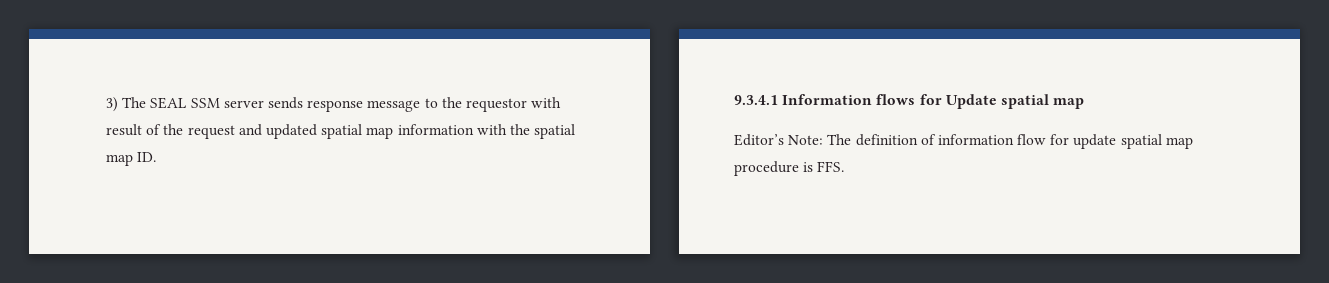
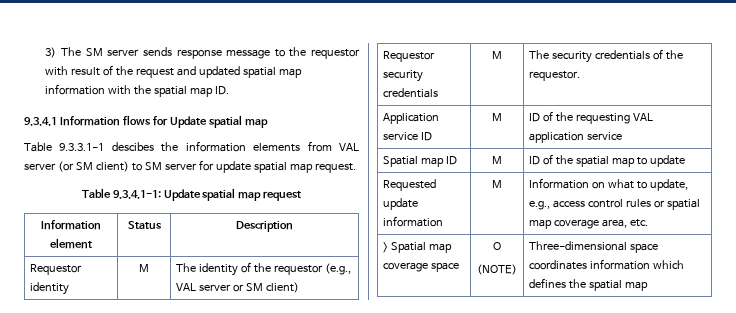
[150,97,220,109] SEAL SSM -> [85,48,103,57] SM
[734,134,1193,149] [734,161,845,176] Editor’s Note: The definition of information flow for update spatial map procedure is FFS. -> [24,141,360,152] [24,160,356,173] [81,188,302,201] [41,220,101,230] [50,238,92,249] [127,221,162,229] [236,221,293,232] [30,264,83,275] [30,282,70,295] [139,264,149,272] [176,262,351,276] [176,282,299,293] [383,51,436,62] [383,70,424,82] [383,88,439,98] [492,51,502,59] [529,49,683,63] [529,71,581,81] [383,113,440,124] [383,132,433,141] [492,113,502,121] [529,111,653,124] [529,132,623,143] [383,156,458,167] [492,156,502,164] [529,154,685,167] [383,179,437,191] [383,198,419,210] [383,216,444,227] [492,180,502,188] [529,178,688,191] [529,199,700,210] [529,219,649,229] [383,242,453,253] [383,262,460,272] [493,242,501,250] [477,264,517,275] [529,241,659,253] [529,259,685,270] [529,278,649,291] Table 9.3.3.1-1 descibes the information elements from VAL server (or SM client) to SM server for update spatial map request. // Table 9.3.4.1-1: Update spatial map request // Information element | Status | Description // Requestor identity | M | The identity of the requestor (e.g., VAL server or SM client) // Requestor security credentials | M | The security credentials of the requestor. // Application service ID | M | ID of the requesting VAL application service // Spatial map ID | M | ID of the spatial map to update // Requested update information | M | Information on what to update, e.g., access control rules or spatial map coverage area, etc. // > Spatial map coverage space | O // (NOTE) | Three-dimensional space coordinates information which defines the spatial map

